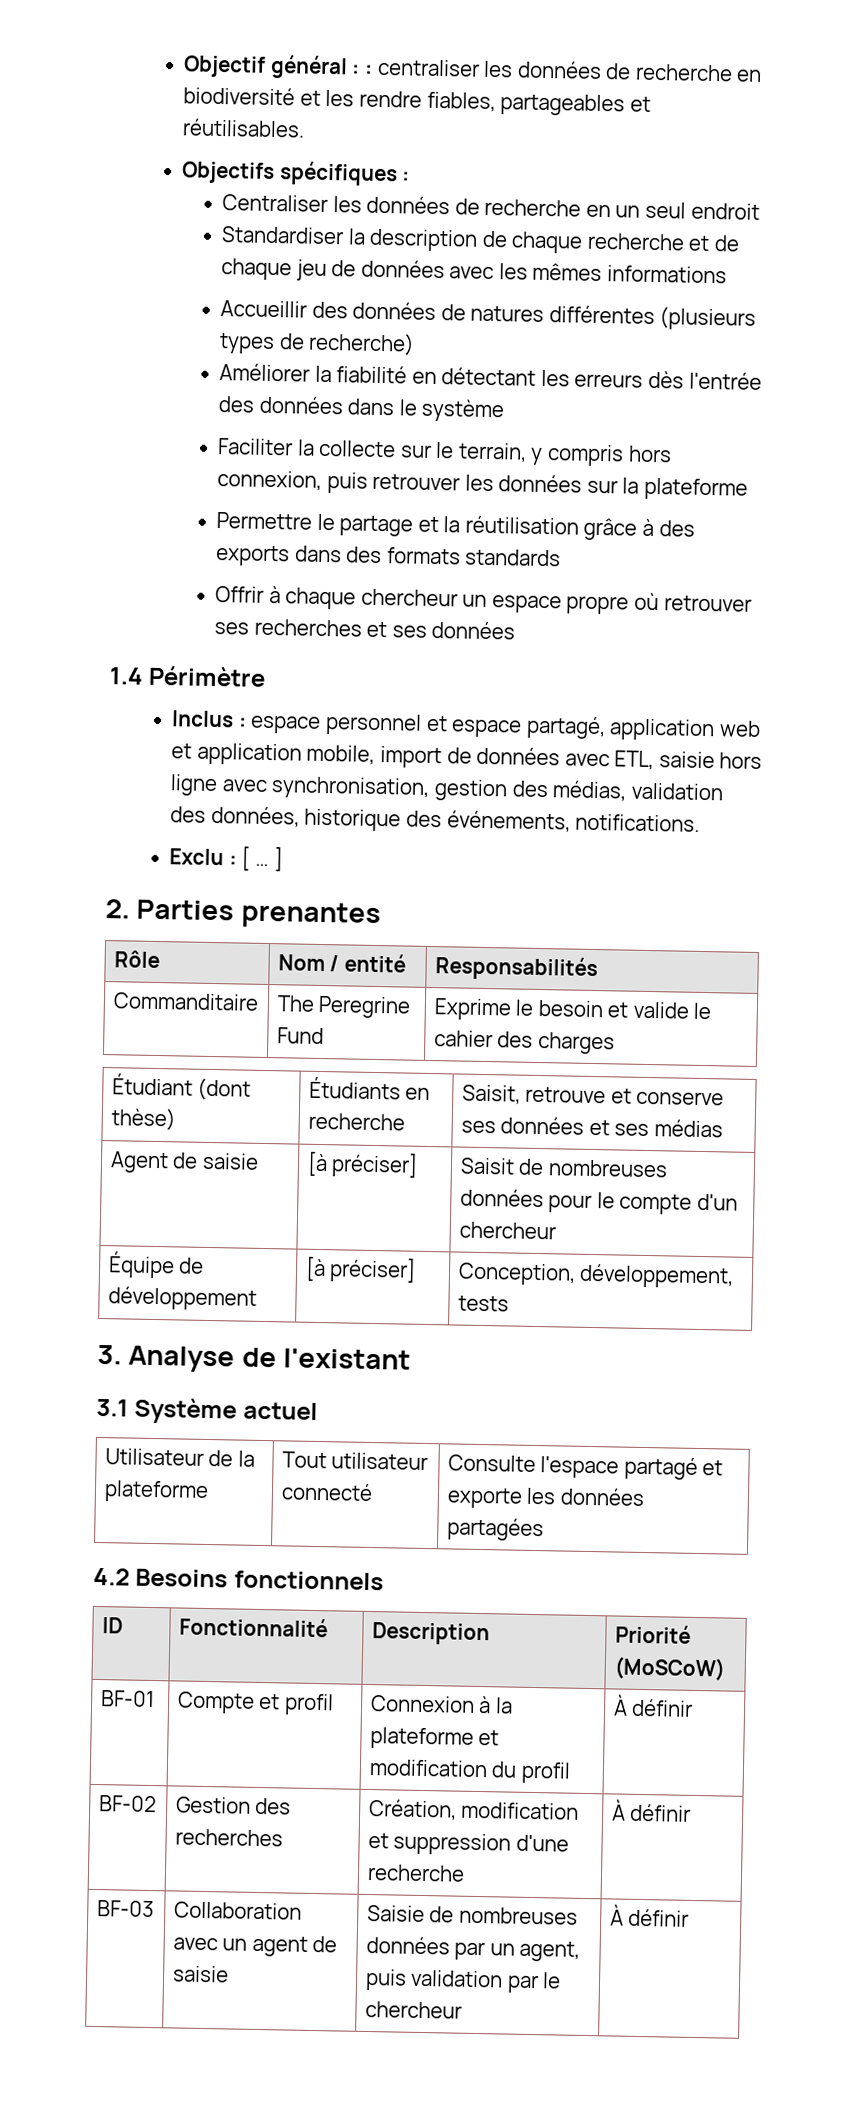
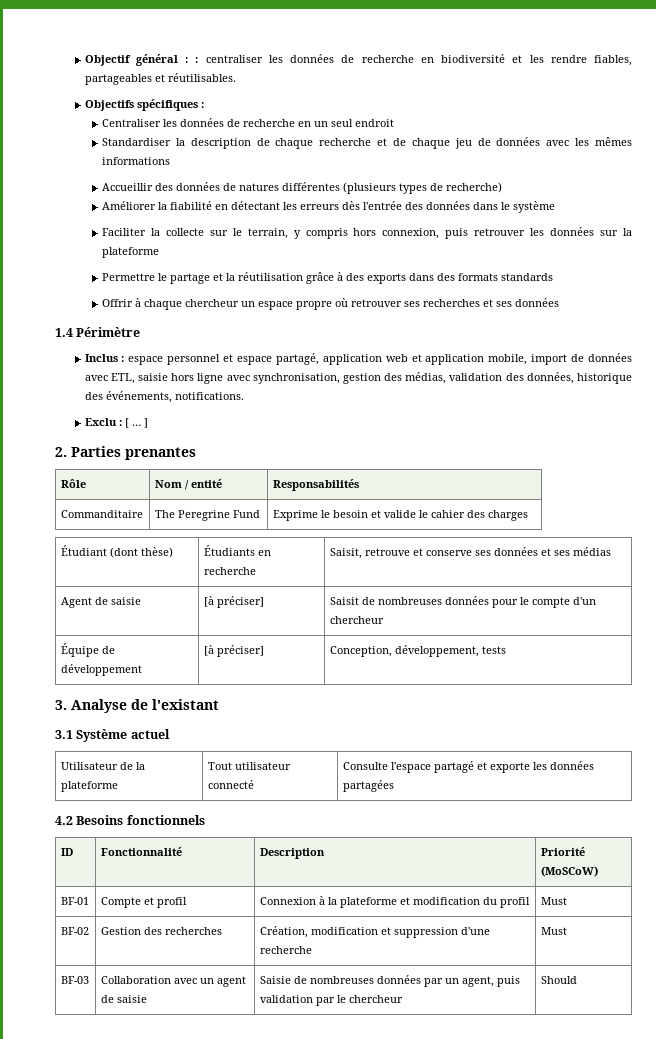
[612,1694,694,1717] À définir -> [540,897,567,905] Must
[611,1799,692,1822] À définir -> [540,927,567,935] Must
[609,1904,690,1927] À définir -> [540,976,577,984] Should

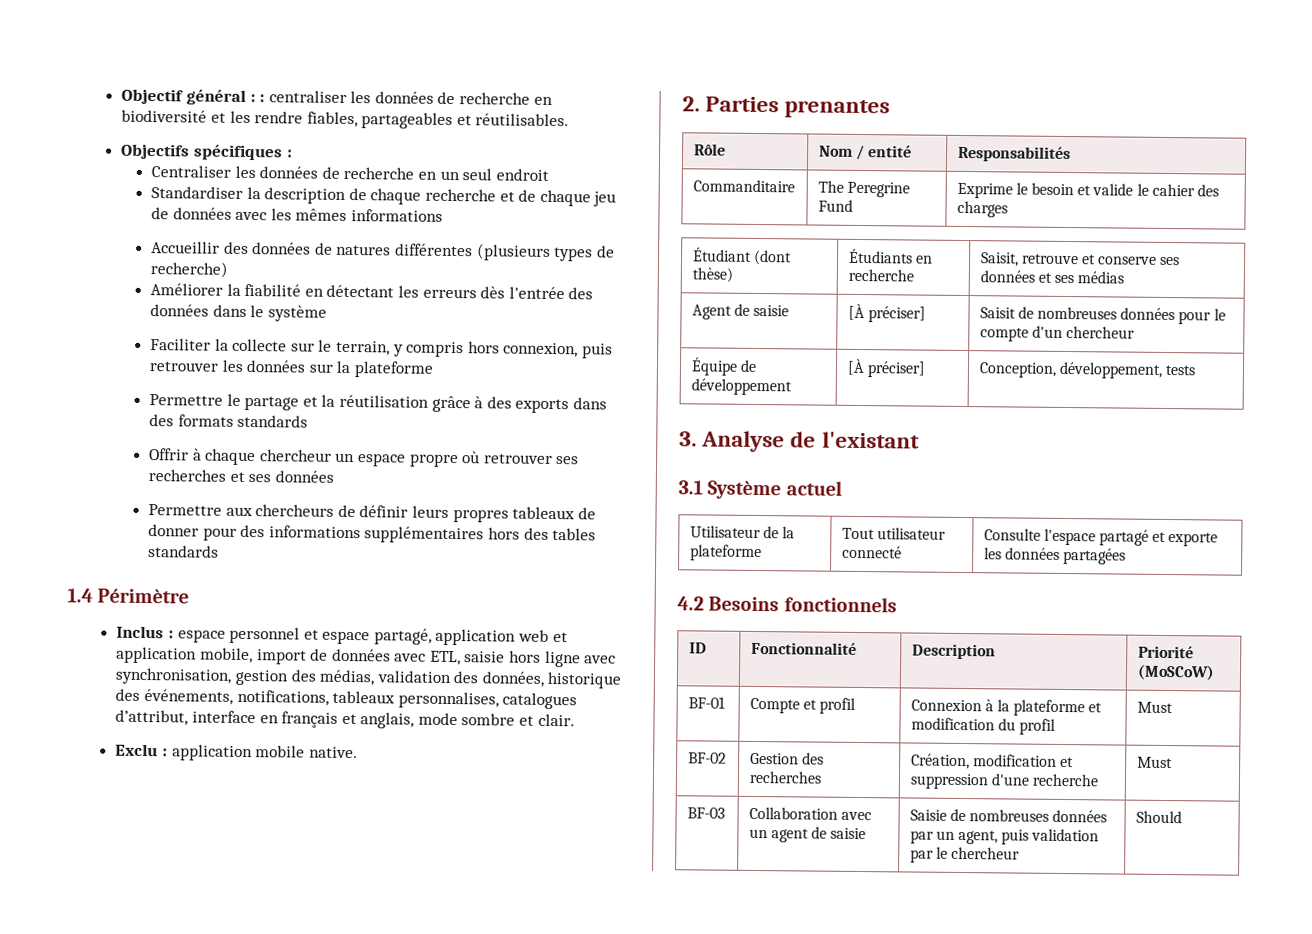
(560, 302) none -> [147,504,596,523] [147,524,597,544] [147,545,219,558] // Permettre aux chercheurs de définir leurs propres tableaux de donner pour des informations supplémentaires hors des tables standards
[174,392,244,400] notifications. -> [236,689,578,710] [115,709,575,729] notifications, tableaux personnalises, catalogues d’attribut, interface en français et anglais, mode sombre et clair.
[124,418,148,428] [ … ] -> [171,744,358,762] application mobile native.
[203,596,214,607] [à -> [847,303,865,321] [À
[203,645,214,656] [à -> [846,358,865,376] [À

